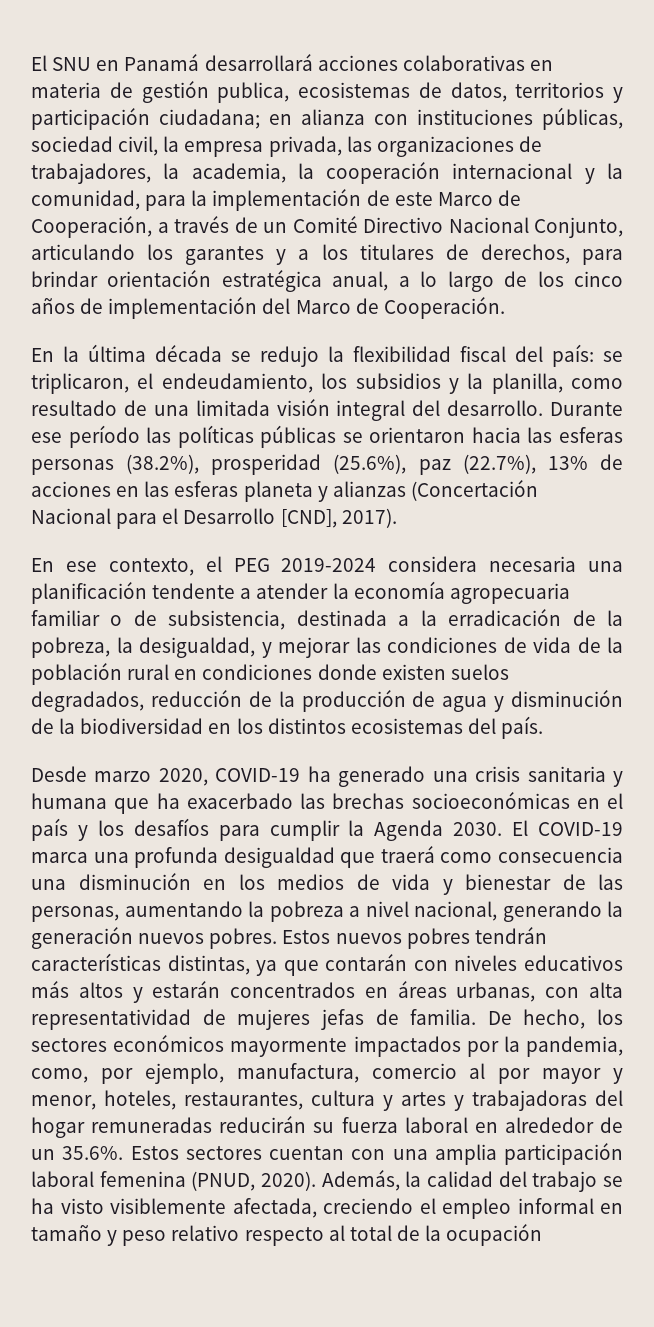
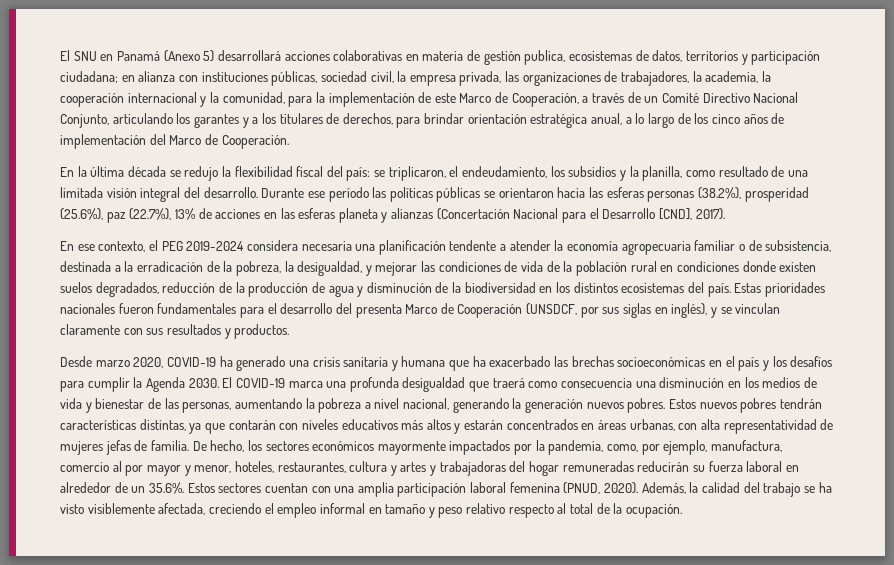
(200, 62) none -> [163,50,215,62] (Anexo 5)
(544, 727) none -> [734,282,825,297] [60,303,781,318] [60,324,290,339] Estas prioridades nacionales fueron fundamentales para el desarrollo del presenta Marco de Cooperación (UNSDCF, por sus siglas en inglés), y se vinculan claramente con sus resultados y productos.
[446,1224,543,1246] ocupación -> [625,504,682,518] ocupación.

